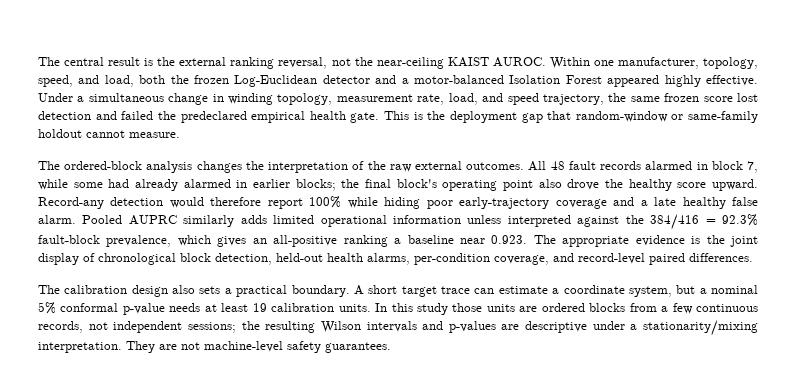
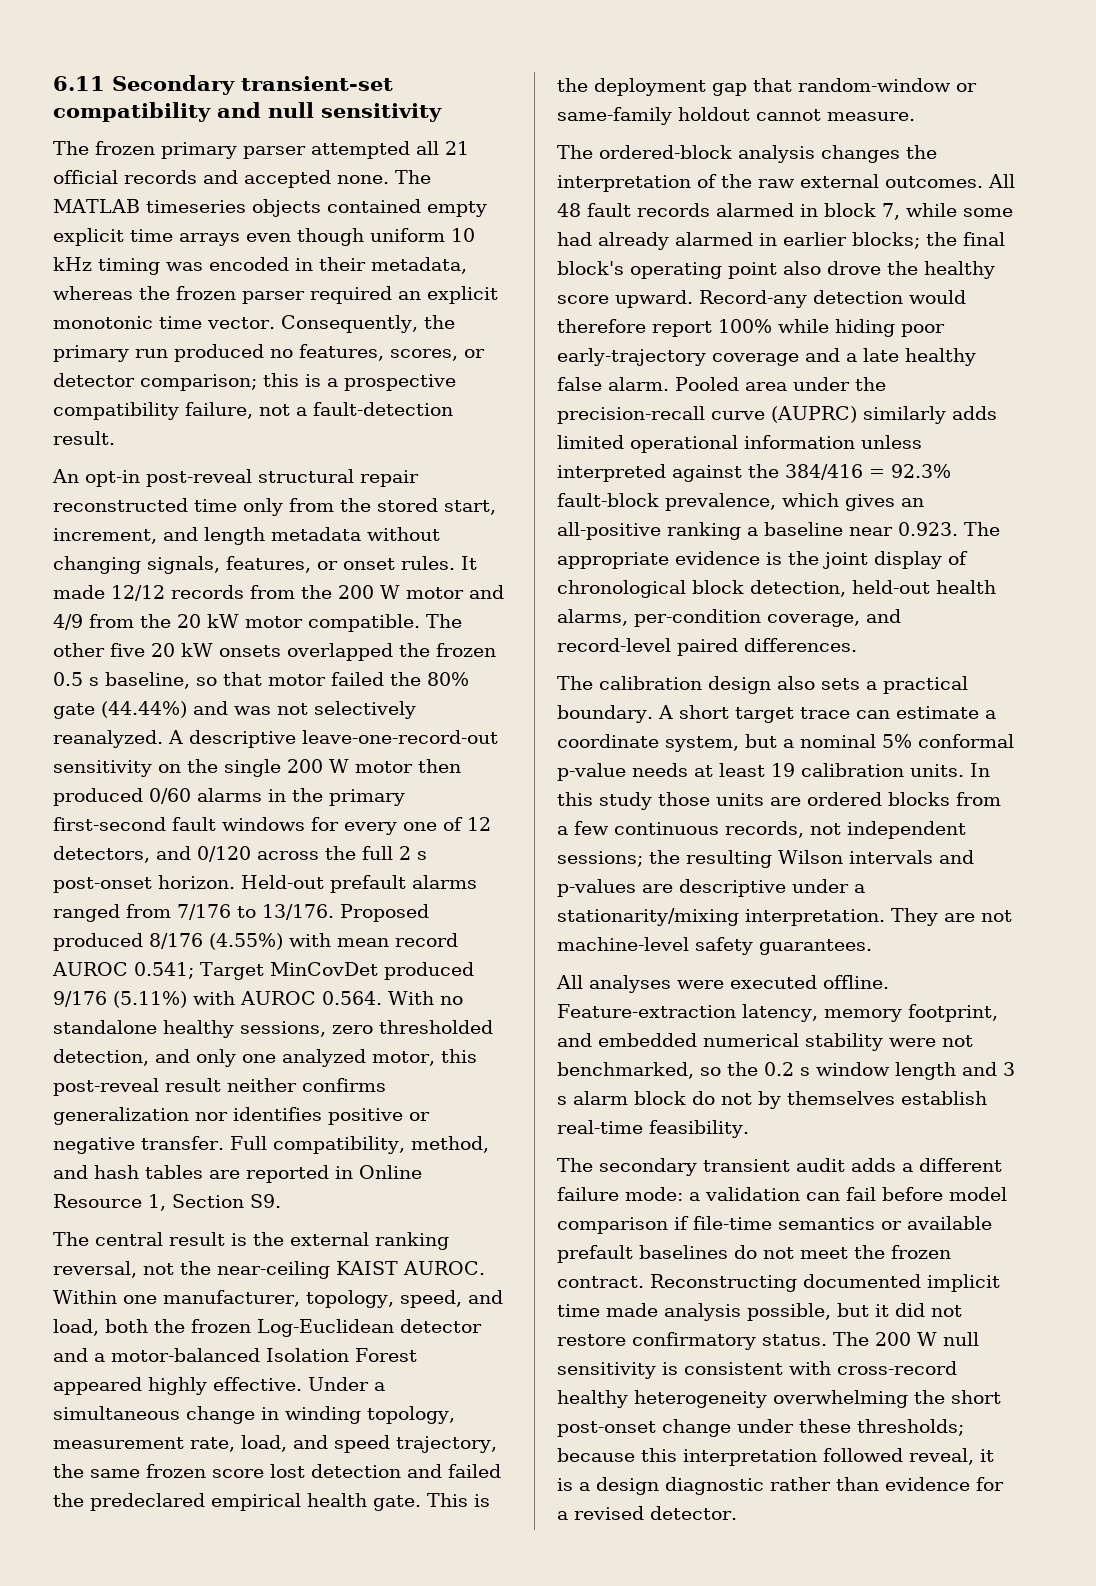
(38, 61) none -> [53,75,393,95] [53,102,442,122] [53,141,469,159] [53,170,431,188] [53,199,487,217] [53,228,475,246] [53,257,467,275] [53,286,498,304] [53,315,455,333] [53,344,485,362] [53,373,456,391] [53,402,453,420] [53,431,115,445] [52,469,419,487] [53,498,496,516] [53,527,440,545] [53,556,477,574] [53,585,504,601] [53,614,462,632] [53,643,496,661] [53,672,469,689] [53,701,416,719] [53,730,498,748] [53,759,461,777] [53,788,405,806] [53,817,491,835] [53,846,427,863] [53,875,477,893] [53,904,429,922] [53,933,458,951] [52,962,474,980] [53,991,463,1008] [53,1020,493,1038] [53,1049,477,1067] [53,1078,386,1096] [53,1107,430,1125] [53,1136,489,1154] [53,1165,422,1183] [53,1194,281,1211] 6.11 Secondary transient-set compatibility and null sensitivity // The frozen primary parser attempted all 21 official records and accepted none. The MATLAB timeseries objects contained empty explicit time arrays even though uniform 10 kHz timing was encoded in their metadata, whereas the frozen parser required an explicit monotonic time vector. Consequently, the primary run produced no features, scores, or detector comparison; this is a prospective compatibility failure, not a fault-detection result. // An opt-in post-reveal structural repair reconstructed time only from the stored start, increment, and length metadata without changing signals, features, or onset rules. It made 12/12 records from the 200 W motor and 4/9 from the 20 kW motor compatible. The other five 20 kW onsets overlapped the frozen 0.5 s baseline, so that motor failed the 80% gate (44.44%) and was not selectively reanalyzed. A descriptive leave-one-record-out sensitivity on the single 200 W motor then produced 0/60 alarms in the primary first-second fault windows for every one of 12 detectors, and 0/120 across the full 2 s post-onset horizon. Held-out prefault alarms ranged from 7/176 to 13/176. Proposed produced 8/176 (4.55%) with mean record AUROC 0.541; Target MinCovDet produced 9/176 (5.11%) with AUROC 0.564. With no standalone healthy sessions, zero thresholded detection, and only one analyzed motor, this post-reveal result neither confirms generalization nor identifies positive or negative transfer. Full compatibility, method, and hash tables are reported in Online Resource 1, Section S9. //
[128,215,177,225] AUPRC -> [744,377,886,391] [557,406,857,424] area under the precision-recall curve (AUPRC)
(391, 347) none -> [556,975,889,993] [557,1004,998,1022] [557,1033,973,1051] [557,1062,1015,1080] [557,1091,987,1109] [557,1120,749,1138] [557,1158,1002,1176] [557,1187,1007,1201] [557,1216,992,1234] [557,1245,951,1263] [557,1274,1000,1292] [557,1303,962,1321] [557,1332,979,1350] [557,1361,957,1379] [557,1390,1001,1408] [557,1419,964,1437] [557,1448,994,1466] [557,1477,1004,1495] [557,1506,737,1520] // All analyses were executed offline. Feature-extraction latency, memory footprint, and embedded numerical stability were not benchmarked, so the 0.2 s window length and 3 s alarm block do not by themselves establish real-time feasibility. // The secondary transient audit adds a different failure mode: a validation can fail before model comparison if file-time semantics or available prefault baselines do not meet the frozen contract. Reconstructing documented implicit time made analysis possible, but it did not restore confirmatory status. The 200 W null sensitivity is consistent with cross-record healthy heterogeneity overwhelming the short post-onset change under these thresholds; because this interpretation followed reveal, it is a design diagnostic rather than evidence for a revised detector.

